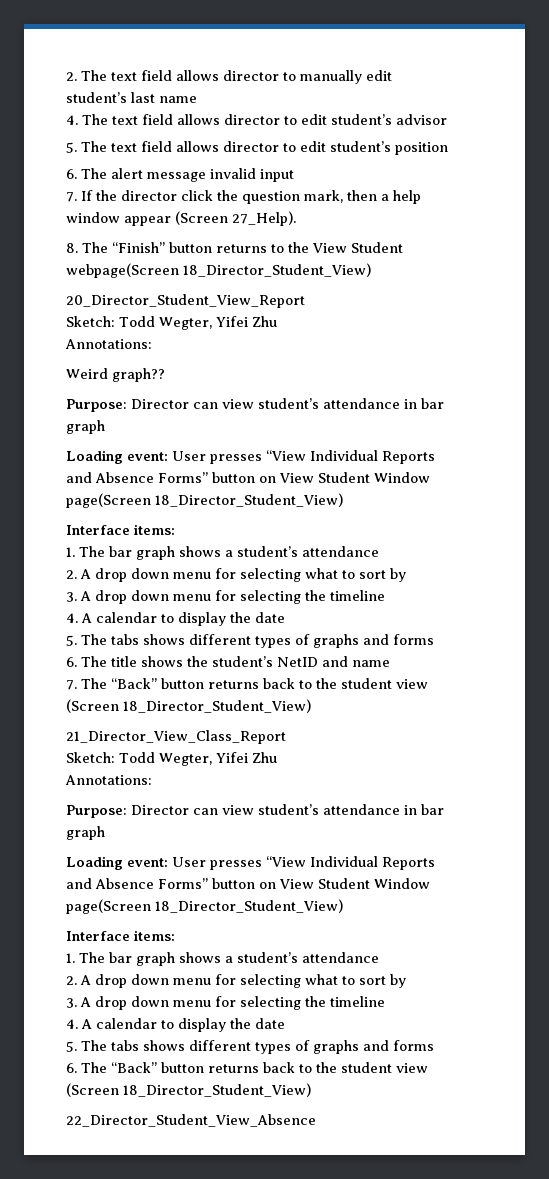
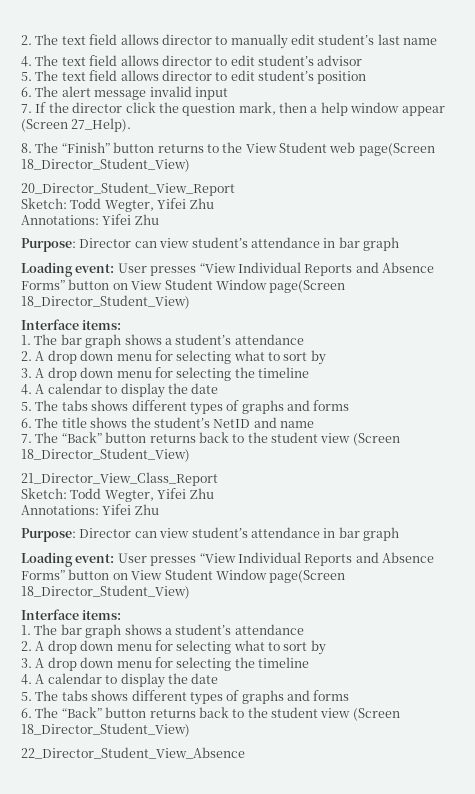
[66,263,179,278] webpage(Screen -> [329,142,435,156] web page(Screen
[66,368,165,382] // Weird graph?? -> [102,214,159,225] Yifei Zhu
(152, 780) none -> [102,504,159,515] Yifei Zhu

